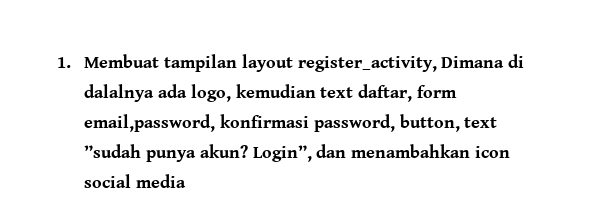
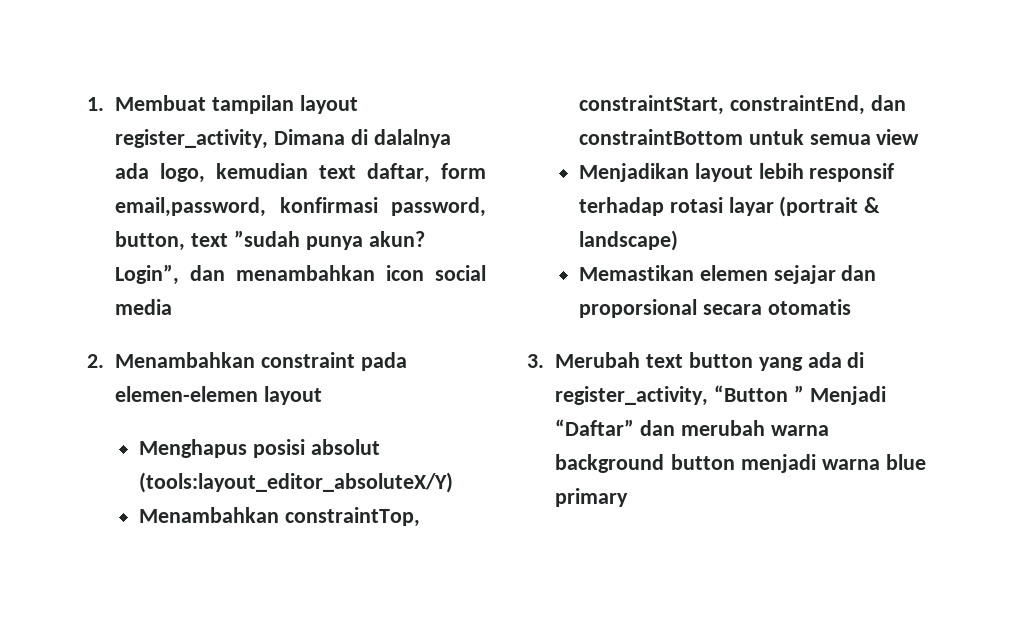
(187, 181) none -> [87,352,407,371] [115,386,323,405] [139,439,380,458] [139,472,454,493] [139,507,420,527] [579,95,906,115] [579,129,920,145] [579,163,895,182] [579,196,881,217] [579,230,679,251] [579,265,877,284] [579,299,851,318] [527,352,865,371] [555,385,886,406] [555,419,829,436] [555,454,926,473] [555,488,629,507] // 2. Menambahkan constraint pada elemen-elemen layout // Menghapus posisi absolut (tools:layout_editor_absoluteX/Y) // Menambahkan constraintTop, constraintStart, constraintEnd, dan constraintBottom untuk semua view // Menjadikan layout lebih responsif terhadap rotasi layar (portrait & landscape) // Memastikan elemen sejajar dan proporsional secara otomatis // 3. Merubah text button yang ada di register_activity, “Button ” Menjadi “Daftar” dan merubah warna background button menjadi warna blue primary

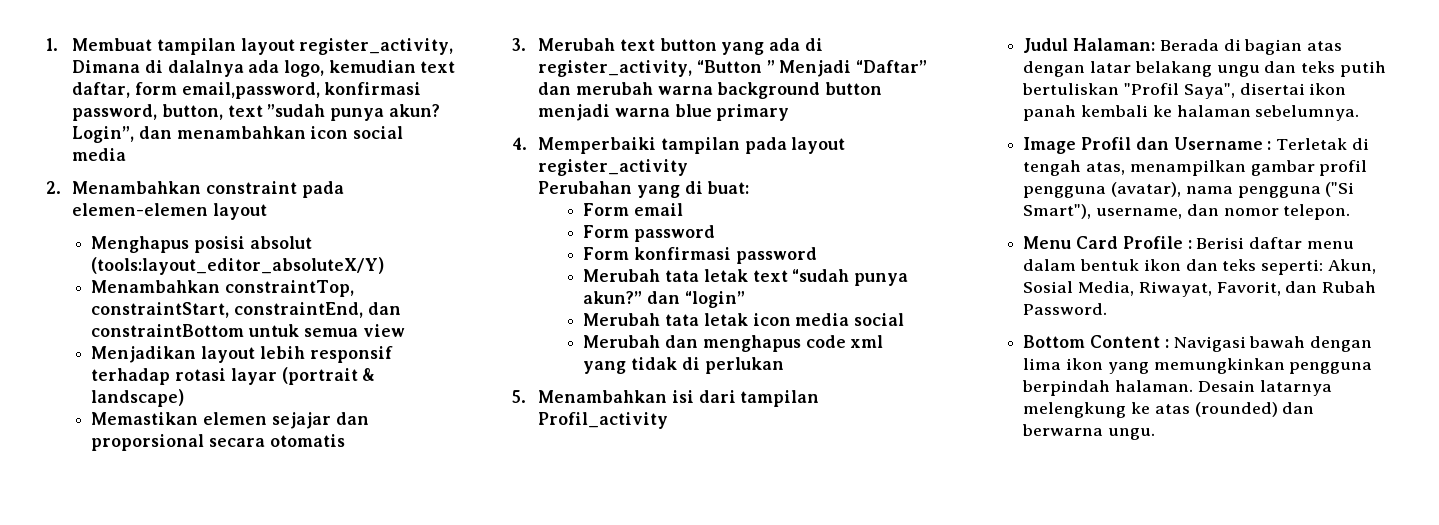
(629, 497) none -> [512,137,846,154] [538,159,689,176] [538,181,750,198] [583,203,684,216] [583,225,716,242] [583,247,817,264] [583,269,909,286] [583,291,745,308] [583,313,905,326] [583,335,884,352] [583,357,784,374] [512,390,820,407] [538,412,669,429] [1023,38,1342,55] [1023,61,1386,77] [1022,83,1347,99] [1023,105,1360,121] [1023,137,1369,154] [1023,160,1368,176] [1023,182,1355,198] [1023,204,1351,220] [1023,236,1354,249] [1023,259,1376,275] [1023,281,1376,297] [1023,303,1108,315] [1023,335,1372,352] [1023,358,1373,374] [1022,380,1332,396] [1023,402,1315,418] [1022,424,1156,440] // 4. Memperbaiki tampilan pada layout register_activity // Perubahan yang di buat: // Form email // Form password // Form konfirmasi password // Merubah tata letak text “sudah punya akun?” dan “login” // Merubah tata letak icon media social // Merubah dan menghapus code xml yang tidak di perlukan // 5. Menambahkan isi dari tampilan Profil_activity // Judul Halaman: Berada di bagian atas dengan latar belakang ungu dan teks putih bertuliskan "Profil Saya", disertai ikon panah kembali ke halaman sebelumnya. // Image Profil dan Username : Terletak di tengah atas, menampilkan gambar profil pengguna (avatar), nama pengguna ("Si Smart"), username, dan nomor telepon. // Menu Card Profile : Berisi daftar menu dalam bentuk ikon dan teks seperti: Akun, Sosial Media, Riwayat, Favorit, dan Rubah Password. // Bottom Content : Navigasi bawah dengan lima ikon yang memungkinkan pengguna berpindah halaman. Desain latarnya melengkung ke atas (rounded) dan berwarna ungu.

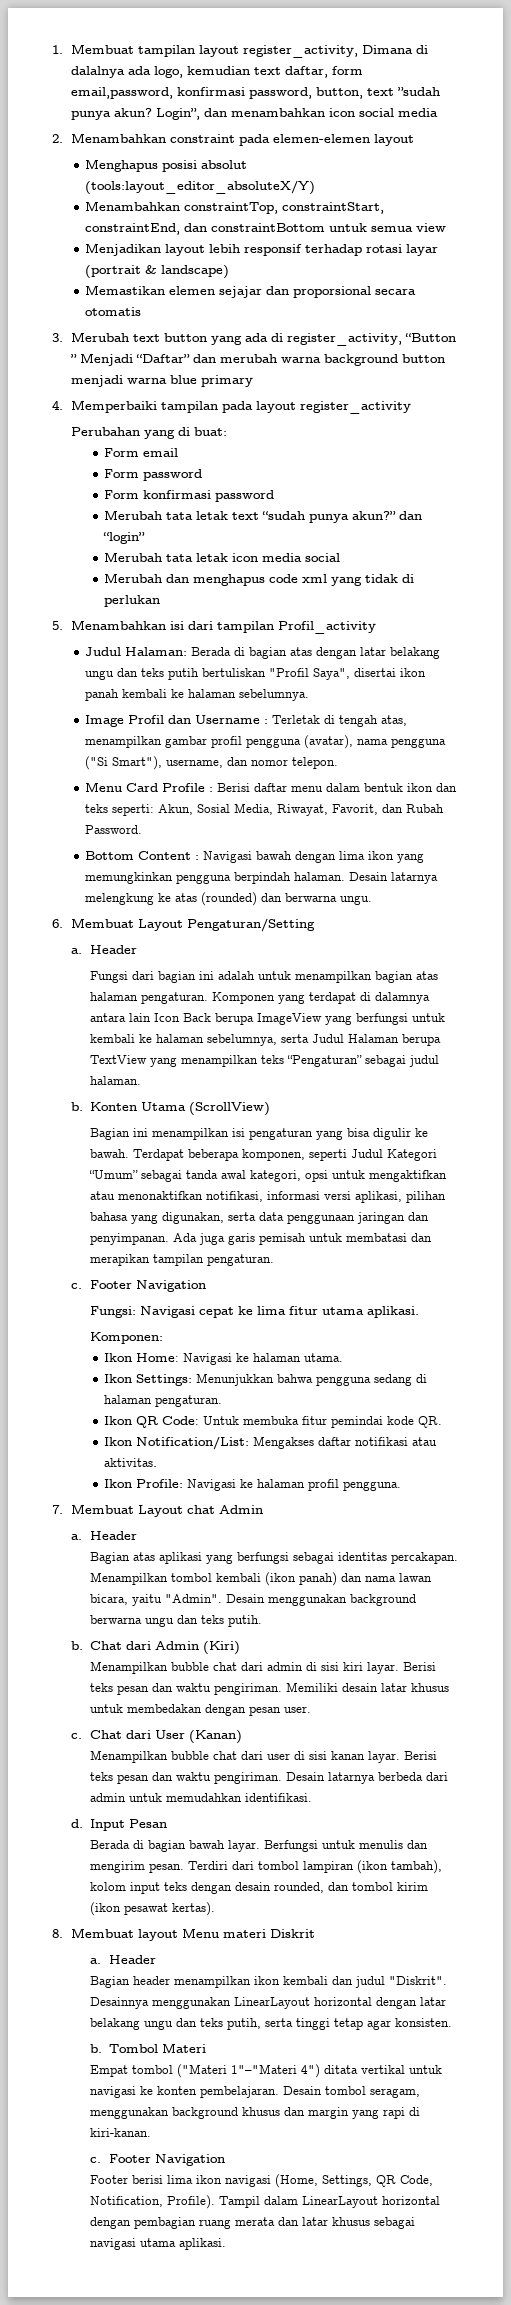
(1156, 434) none -> [52,918,316,932] [71,945,138,954] [90,971,439,983] [90,992,431,1004] [90,1013,446,1025] [90,1034,442,1046] [90,1055,440,1067] [90,1076,142,1085] [71,1102,271,1116] [90,1128,429,1140] [90,1149,438,1161] [89,1170,448,1182] [90,1191,447,1203] [90,1212,430,1224] [90,1233,433,1245] [90,1254,275,1266] [71,1280,207,1292] [90,1306,420,1318] [90,1332,164,1344] [104,1353,344,1365] [104,1373,428,1386] [104,1395,223,1407] [104,1416,443,1428] [104,1436,438,1450] [104,1458,158,1467] [104,1479,402,1491] [52,1504,264,1517] [71,1531,138,1540] [90,1552,459,1564] [90,1572,433,1586] [90,1594,417,1606] [90,1615,263,1627] [71,1641,241,1655] [90,1661,437,1674] [90,1682,450,1695] [90,1704,312,1716] [71,1730,243,1744] [90,1750,438,1763] [90,1772,449,1784] [90,1793,313,1802] [71,1819,168,1831] [90,1840,429,1852] [90,1860,443,1874] [90,1882,429,1894] [90,1902,216,1916] [52,1928,316,1941] [90,1955,157,1964] [90,1976,448,1988] [90,1997,447,2009] [90,2018,453,2030] [90,2043,207,2053] [90,2064,443,2078] [90,2086,421,2098] [90,2107,421,2119] [90,2128,152,2137] [90,2154,226,2166] [90,2174,434,2188] [90,2195,441,2209] [90,2217,416,2229] [90,2238,227,2250] // 6. Membuat Layout Pengaturan/Setting // a. Header // Fungsi dari bagian ini adalah untuk menampilkan bagian atas halaman pengaturan. Komponen yang terdapat di dalamnya antara lain Icon Back berupa ImageView yang berfungsi untuk kembali ke halaman sebelumnya, serta Judul Halaman berupa TextView yang menampilkan teks “Pengaturan” sebagai judul halaman. // b. Konten Utama (ScrollView) // Bagian ini menampilkan isi pengaturan yang bisa digulir ke bawah. Terdapat beberapa komponen, seperti Judul Kategori “Umum” sebagai tanda awal kategori, opsi untuk mengaktifkan atau menonaktifkan notifikasi, informasi versi aplikasi, pilihan bahasa yang digunakan, serta data penggunaan jaringan dan penyimpanan. Ada juga garis pemisah untuk membatasi dan merapikan tampilan pengaturan. // c. Footer Navigation // Fungsi: Navigasi cepat ke lima fitur utama aplikasi. // Komponen: // Ikon Home: Navigasi ke halaman utama. // Ikon Settings: Menunjukkan bahwa pengguna sedang di halaman pengaturan. // Ikon QR Code: Untuk membuka fitur pemindai kode QR. // Ikon Notification/List: Mengakses daftar notifikasi atau aktivitas. // Ikon Profile: Navigasi ke halaman profil pengguna. // 7. Membuat Layout chat Admin // a. Header // Bagian atas aplikasi yang berfungsi sebagai identitas percakapan. Menampilkan tombol kembali (ikon panah) dan nama lawan bicara, yaitu "Admin". Desain menggunakan background berwarna ungu dan teks putih. // b. Chat dari Admin (Kiri) // Menampilkan bubble chat dari admin di sisi kiri layar. Berisi teks pesan dan waktu pengiriman. Memiliki desain latar khusus untuk membedakan dengan pesan user. // c. Chat dari User (Kanan) // Menampilkan bubble chat dari user di sisi kanan layar. Berisi teks pesan dan waktu pengiriman. Desain latarnya berbeda dari admin untuk memudahkan identifikasi. // d. Input Pesan // Berada di bagian bawah layar. Berfungsi untuk menulis dan mengirim pesan. Terdiri dari tombol lampiran (ikon tambah), kolom input teks dengan desain rounded, dan tombol kirim (ikon pesawat kertas). // 8. Membuat layout Menu materi Diskrit // a. Header // Bagian header menampilkan ikon kembali dan judul "Diskrit". Desainnya menggunakan LinearLayout horizontal dengan latar belakang ungu dan teks putih, serta tinggi tetap agar konsisten. // b. Tombol Materi // Empat tombol ("Materi 1"–"Materi 4") ditata vertikal untuk navigasi ke konten pembelajaran. Desain tombol seragam, menggunakan background khusus dan margin yang rapi di kiri-kanan. // c. Footer Navigation // Footer berisi lima ikon navigasi (Home, Settings, QR Code, Notification, Profile). Tampil dalam LinearLayout horizontal dengan pembagian ruang merata dan latar khusus sebagai navigasi utama aplikasi.

